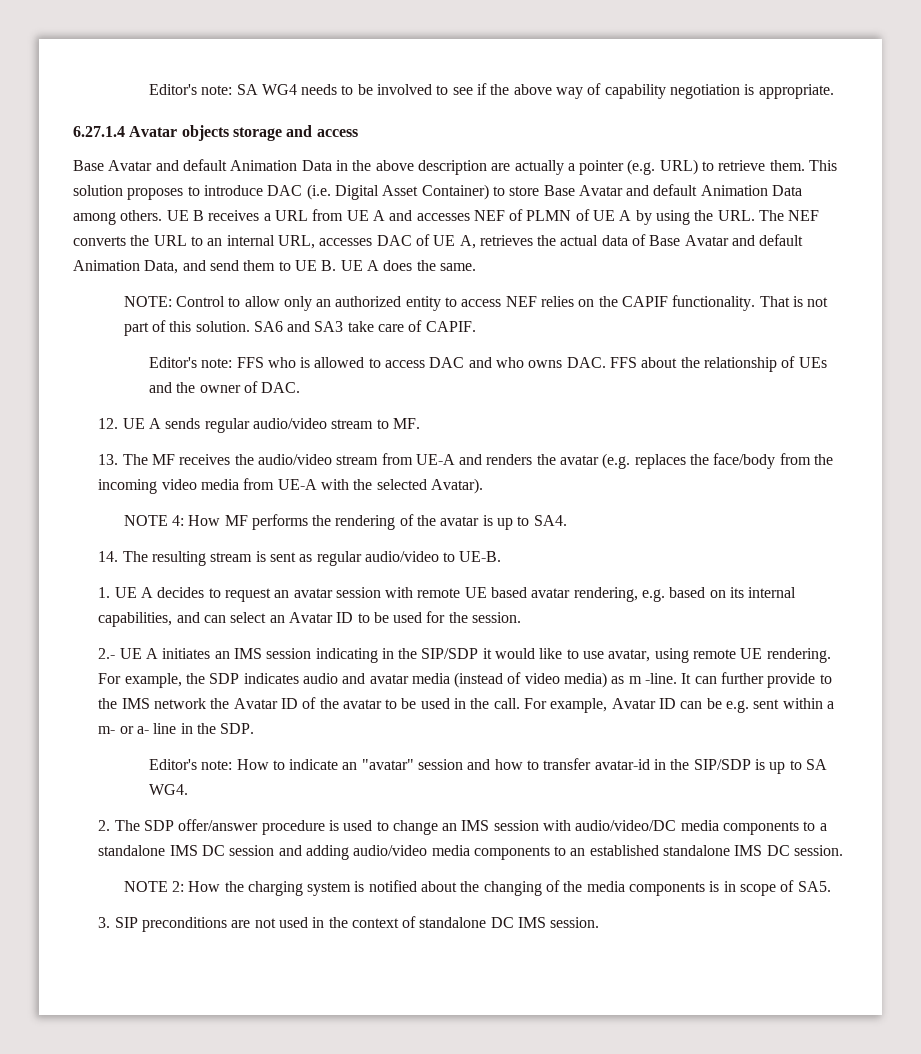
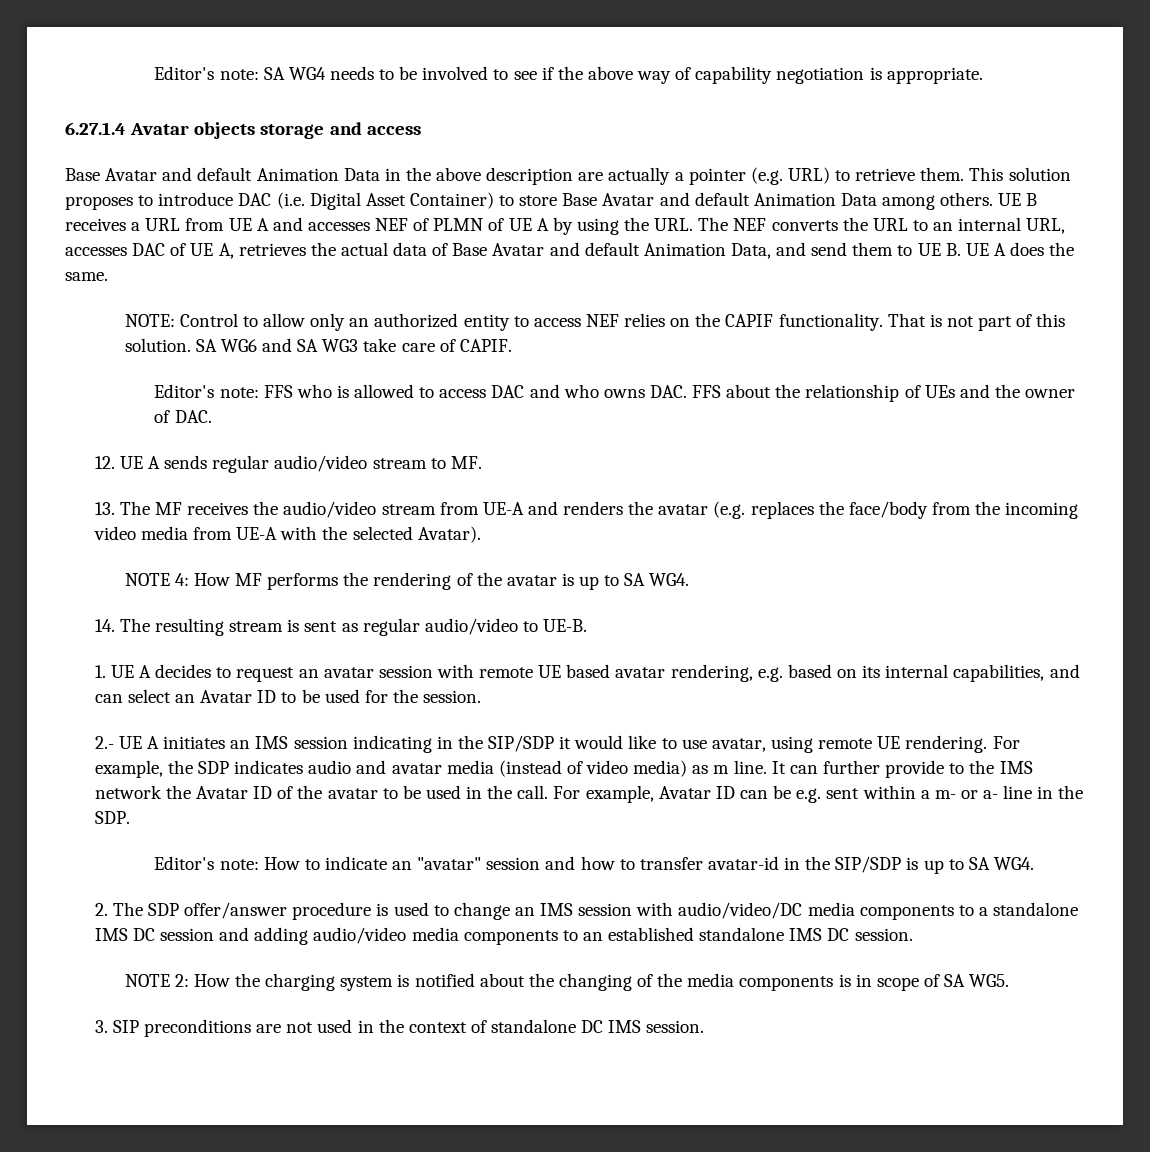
[253,321,344,332] SA6 and SA3 -> [195,338,359,352] SA WG6 and SA WG3
[533,515,567,526] SA4. -> [624,573,690,586] SA WG4.
[645,673,678,684] -line. -> [733,760,767,774] line.
[797,881,831,892] SA5. -> [944,974,1010,987] SA WG5.

